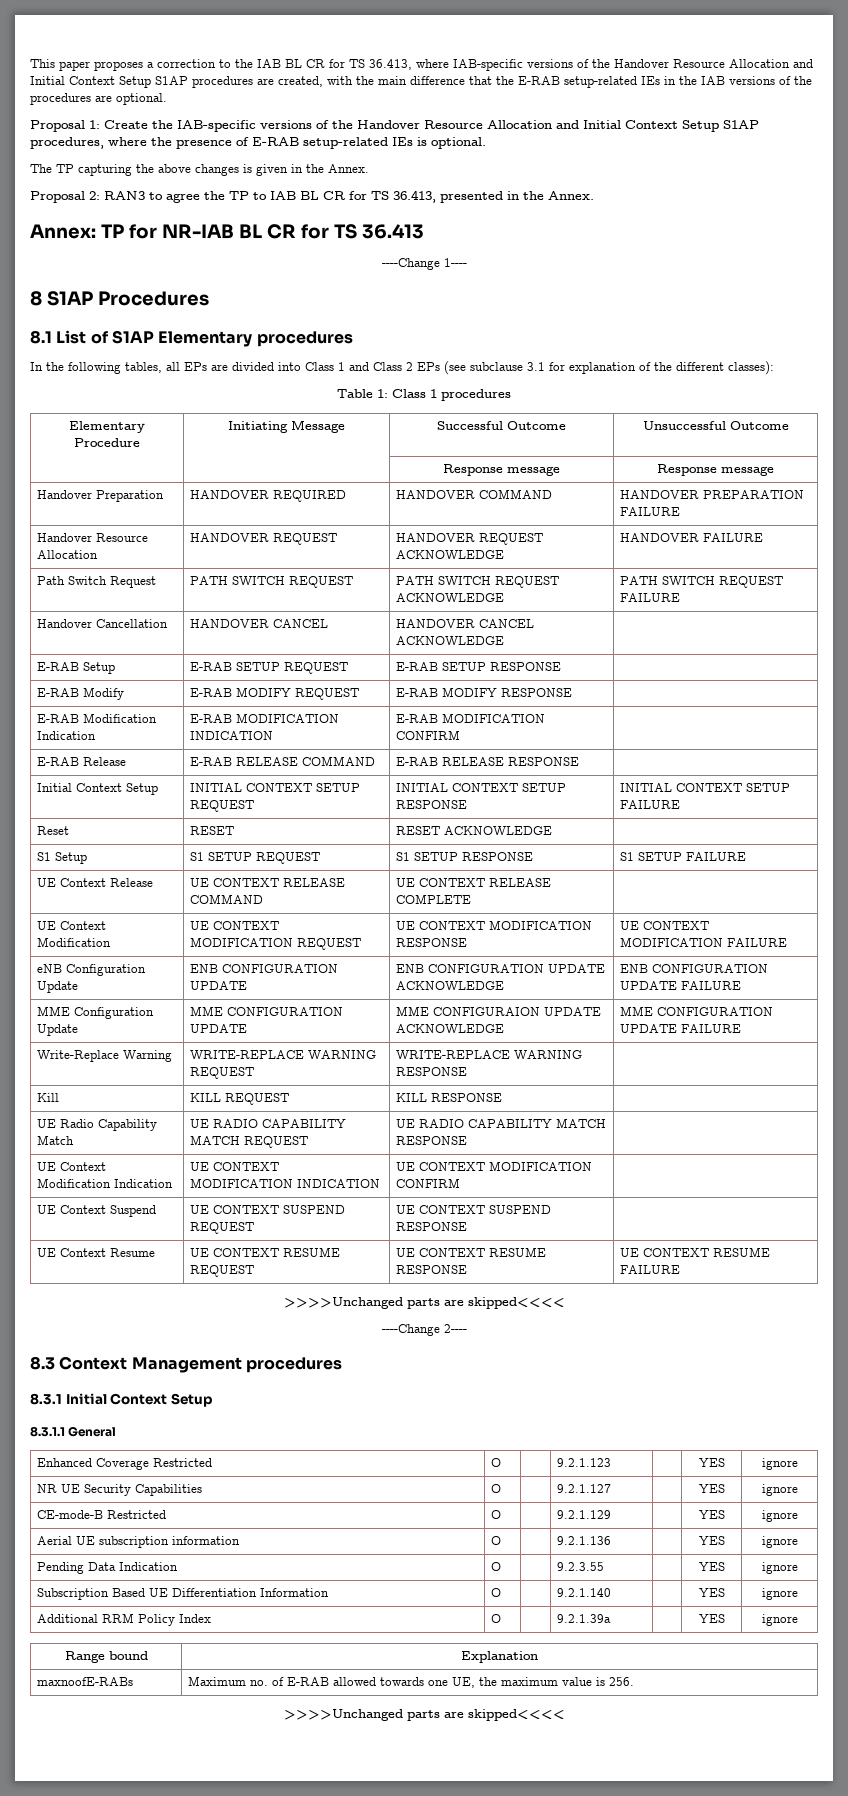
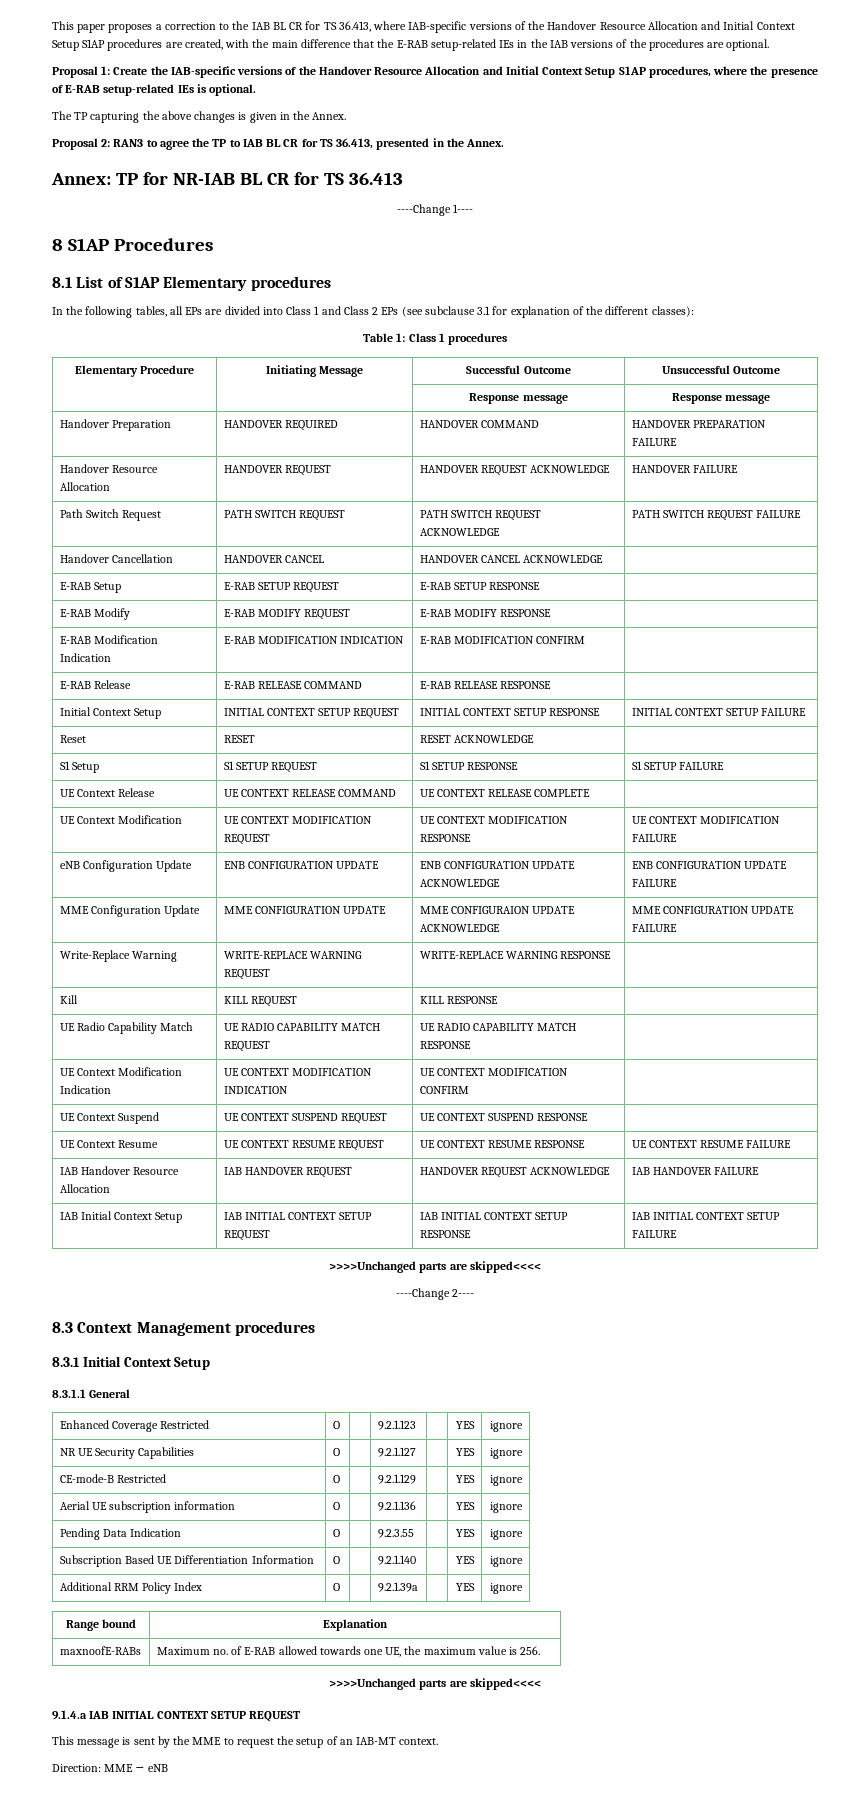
(680, 1269) none -> [59,1166,180,1175] [59,1184,110,1193] [223,1167,353,1178] [419,1167,611,1178] [631,1167,760,1175] [59,1211,183,1223] [223,1212,373,1220] [223,1230,270,1241] [419,1212,569,1220] [419,1230,471,1238] [631,1212,781,1220] [631,1230,677,1238] // IAB Handover Resource Allocation | IAB HANDOVER REQUEST | HANDOVER REQUEST ACKNOWLEDGE | IAB HANDOVER FAILURE // IAB Initial Context Setup | IAB INITIAL CONTEXT SETUP REQUEST | IAB INITIAL CONTEXT SETUP RESPONSE | IAB INITIAL CONTEXT SETUP FAILURE
(565, 1715) none -> [52,1710,301,1722] [52,1736,439,1748] [52,1764,168,1772] // 9.1.4.a IAB INITIAL CONTEXT SETUP REQUEST // This message is sent by the MME to request the setup of an IAB-MT context. // Direction: MME → eNB

